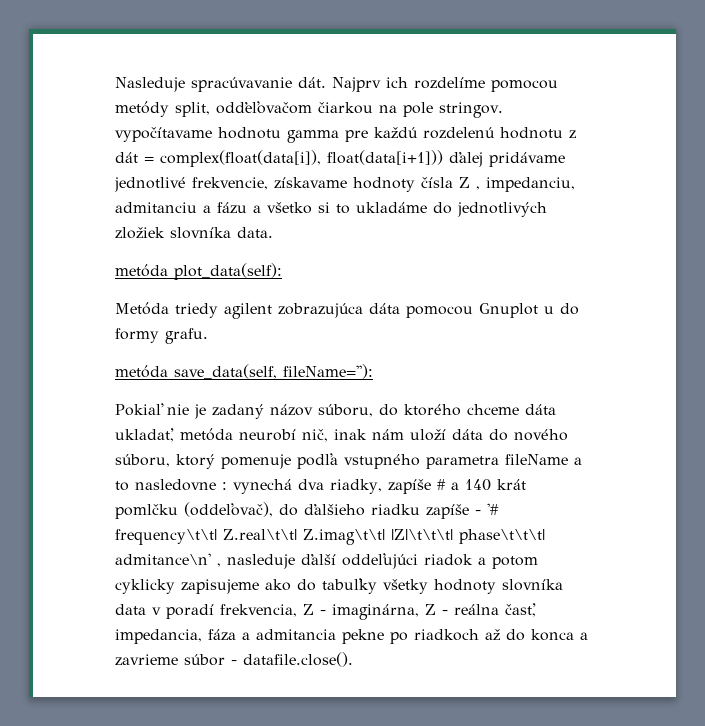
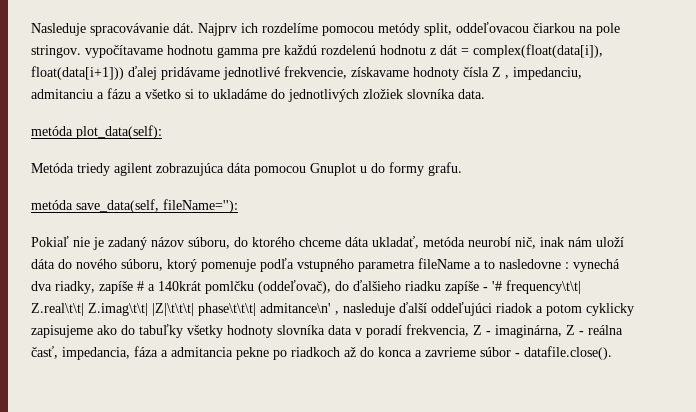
[191,77,292,92] spracúvavanie -> [90,23,169,36] spracovávanie
[216,101,312,114] odďeľovačom -> [456,22,529,33] oddeľovacou
[464,479,526,491] 140 krát -> [158,281,201,291] 140krát

